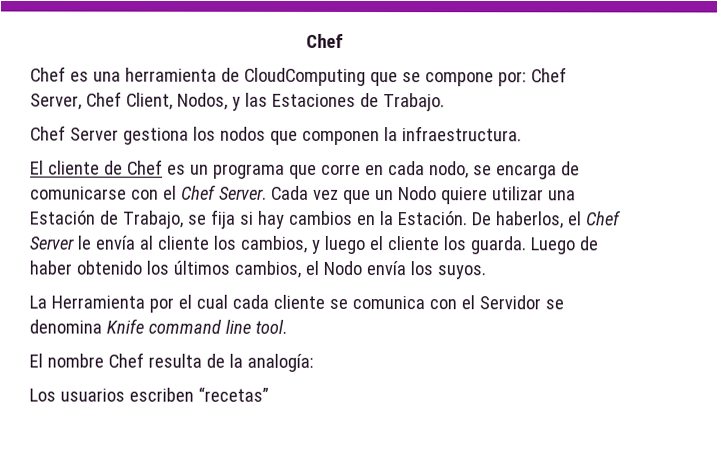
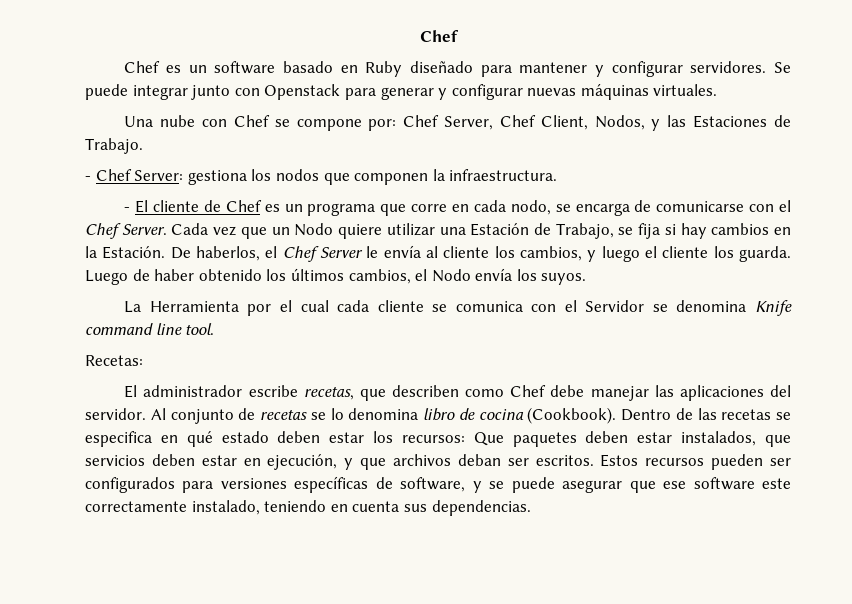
[92,67,398,87] una herramienta de CloudComputing que -> [188,61,791,77] [85,84,718,100] [124,115,270,127] un software basado en Ruby diseñado para mantener y configurar servidores. Se puede integrar junto con Openstack para generar y configurar nuevas máquinas virtuales. // Una nube con Chef
[30,125,119,141] Chef Server -> [85,169,184,181] - Chef Server:
(522, 134) none -> [124,207,131,212] -
[29,352,314,372] [29,386,269,402] // El nombre Chef resulta de la analogía: // Los usuarios escriben “recetas” -> [85,355,143,366] [124,385,792,401] [85,407,791,424] [85,431,791,447] [85,454,791,470] [85,476,791,493] [85,500,531,516] // Recetas: // El administrador escribe recetas, que describen como Chef debe manejar las aplicaciones del servidor. Al conjunto de recetas se lo denomina libro de cocina (Cookbook). Dentro de las recetas se especifica en qué estado deben estar los recursos: Que paquetes deben estar instalados, que servicios deben estar en ejecución, y que archivos deban ser escritos. Estos recursos pueden ser configurados para versiones específicas de software, y se puede asegurar que ese software este correctamente instalado, teniendo en cuenta sus dependencias.

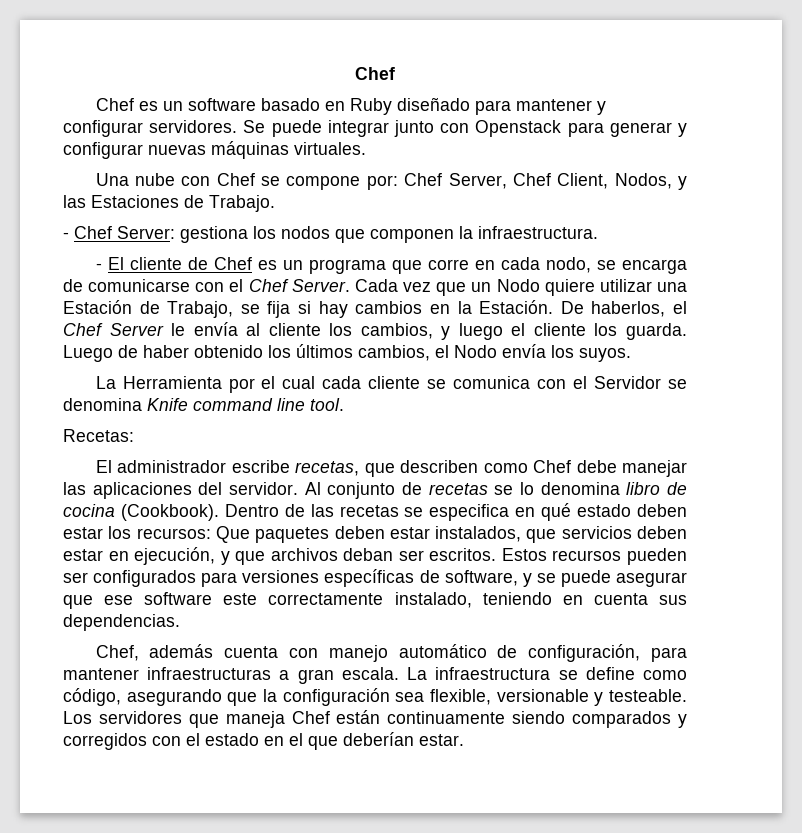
(531, 508) none -> [95,644,687,662] [63,667,687,684] [63,688,687,706] [63,710,688,728] [63,732,464,750] // Chef, además cuenta con manejo automático de configuración, para mantener infraestructuras a gran escala. La infraestructura se define como código, asegurando que la configuración sea flexible, versionable y testeable. Los servidores que maneja Chef están continuamente siendo comparados y corregidos con el estado en el que deberían estar.

